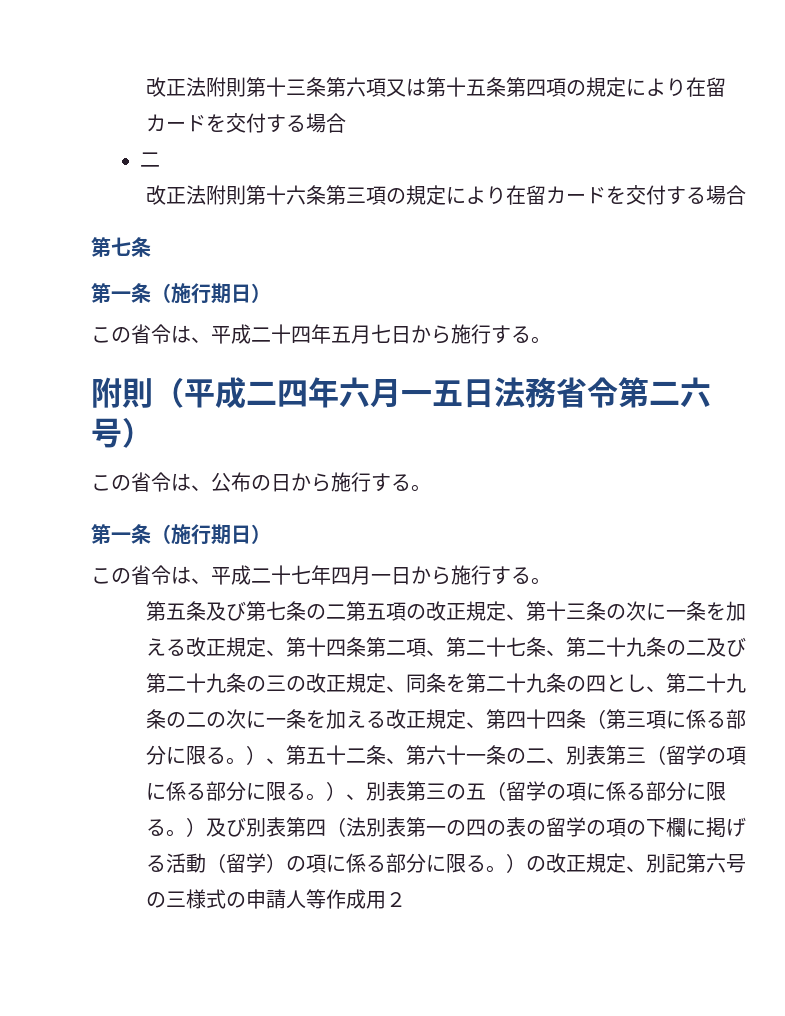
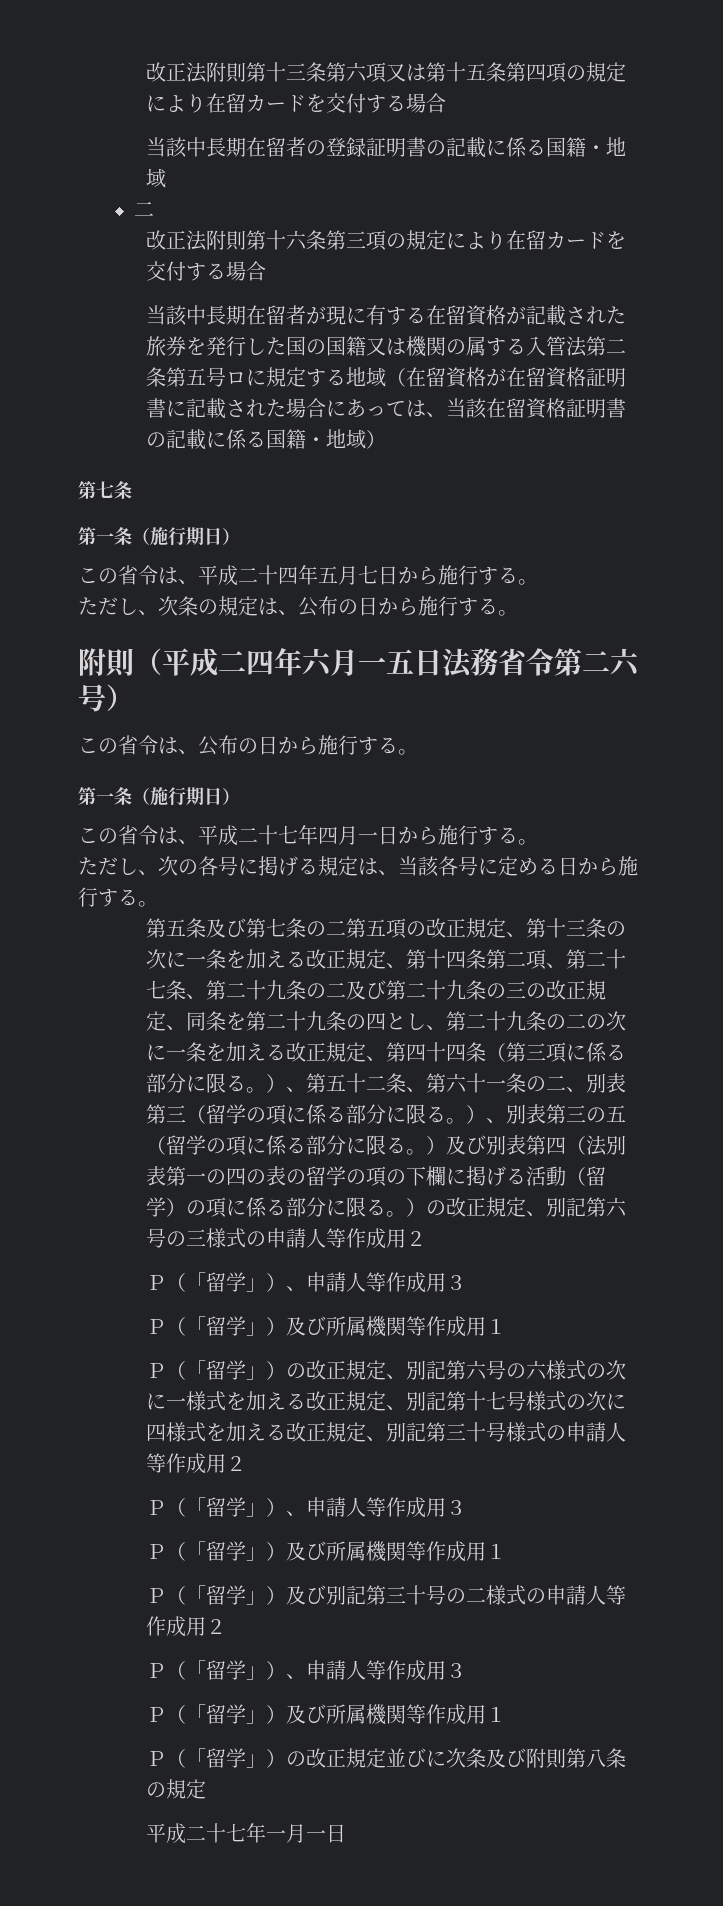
(346, 123) none -> [145,137,626,158] [145,168,166,188] // 当該中長期在留者の登録証明書の記載に係る国籍・地域
(746, 195) none -> [145,305,626,326] [145,336,626,357] [145,367,626,388] [145,398,626,419] [145,429,386,450] // 当該中長期在留者が現に有する在留資格が記載された旅券を発行した国の国籍又は機関の属する入管法第二条第五号ロに規定する地域（在留資格が在留資格証明書に記載された場合にあっては、当該在留資格証明書の記載に係る国籍・地域）
(551, 340) none -> [78,596,518,617] // ただし、次条の規定は、公布の日から施行する。
(551, 581) none -> [78,856,638,877] [78,887,158,907] // ただし、次の各号に掲げる規定は、当該各号に定める日から施行する。
(406, 899) none -> [145,1272,466,1293] [145,1316,506,1337] [145,1360,626,1380] [145,1391,626,1411] [145,1422,626,1442] [145,1453,246,1474] [145,1497,466,1518] [145,1541,506,1562] [145,1585,626,1605] [145,1616,226,1637] [145,1660,466,1681] [145,1704,506,1725] [145,1748,626,1769] [145,1779,206,1799] [145,1823,346,1844] // Ｐ（「留学」）、申請人等作成用３ // Ｐ（「留学」）及び所属機関等作成用１ // Ｐ（「留学」）の改正規定、別記第六号の六様式の次に一様式を加える改正規定、別記第十七号様式の次に四様式を加える改正規定、別記第三十号様式の申請人等作成用２ // Ｐ（「留学」）、申請人等作成用３ // Ｐ（「留学」）及び所属機関等作成用１ // Ｐ（「留学」）及び別記第三十号の二様式の申請人等作成用２ // Ｐ（「留学」）、申請人等作成用３ // Ｐ（「留学」）及び所属機関等作成用１ // Ｐ（「留学」）の改正規定並びに次条及び附則第八条の規定 // 平成二十七年一月一日

